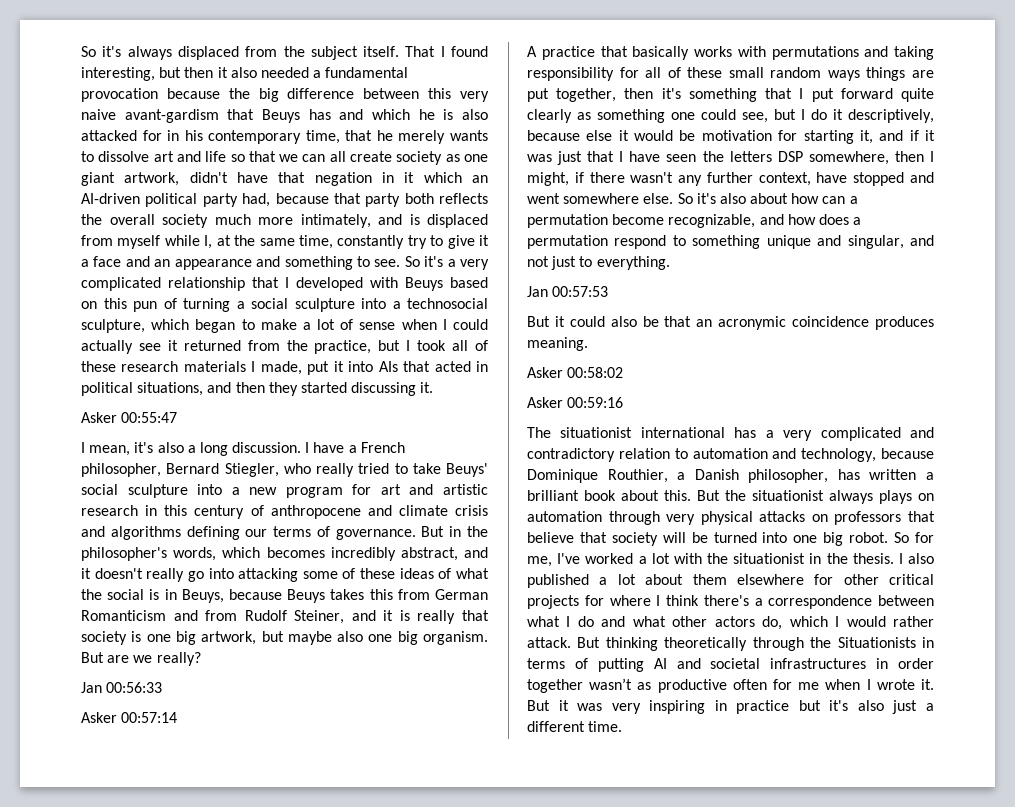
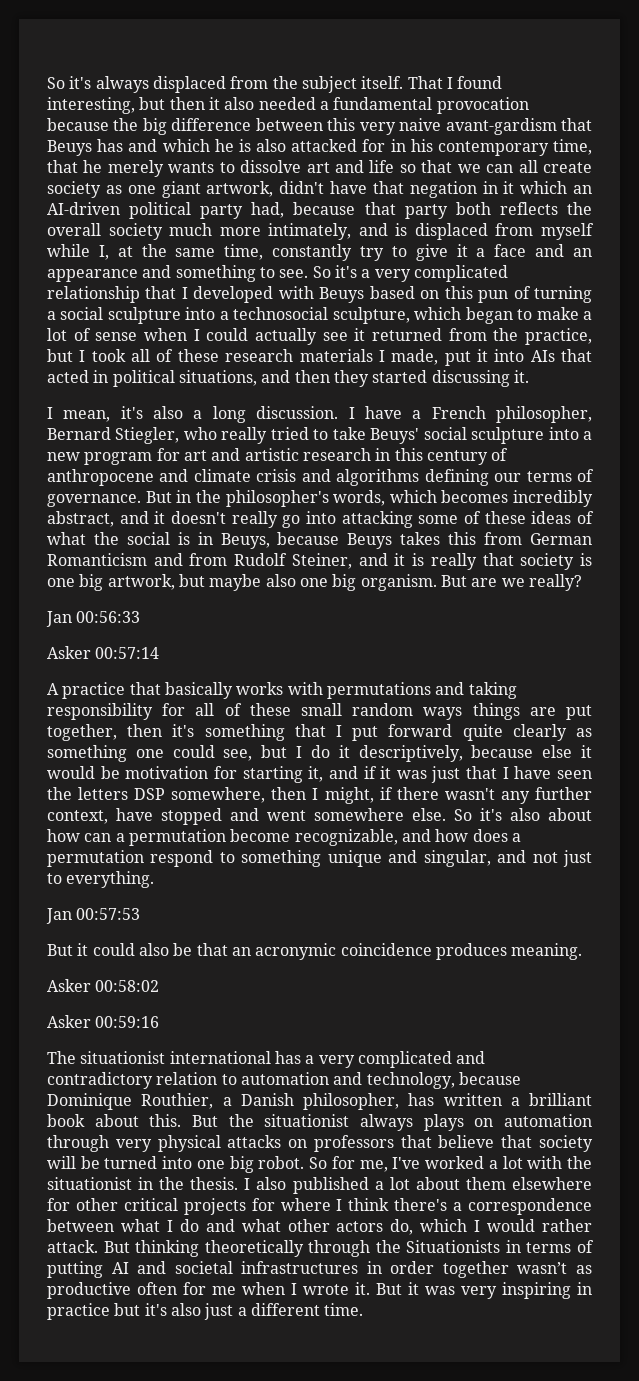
[81,412,178,423] // Asker 00:55:47 -> (529, 376) none

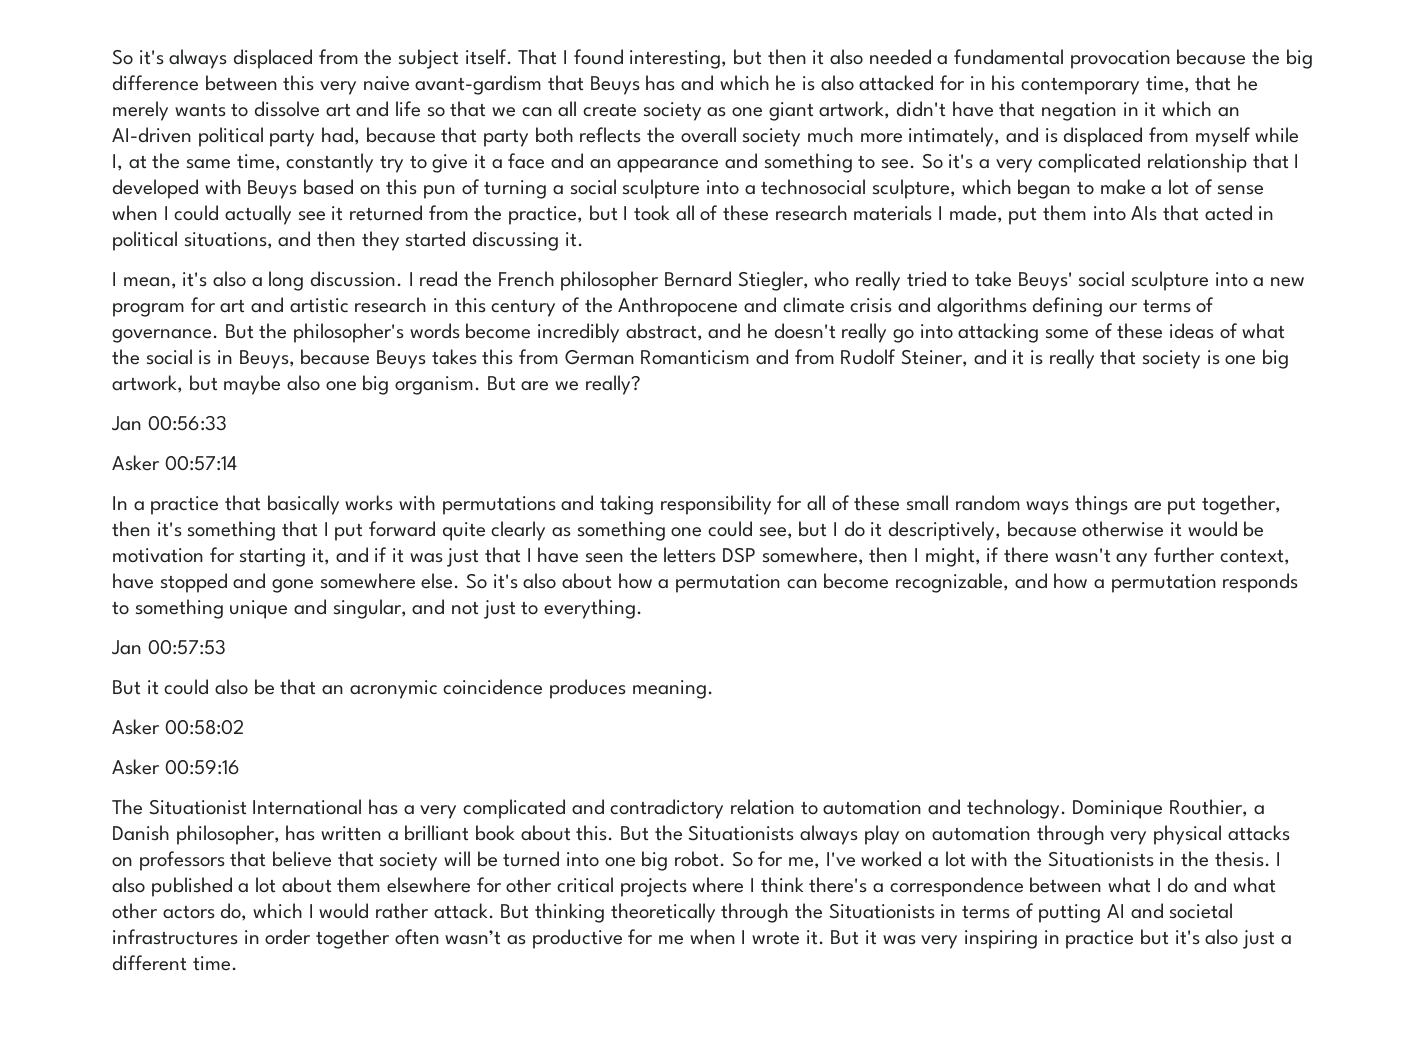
[476,349,488,362] it -> [1043,205,1088,221] them
[364,406,593,423] have a French philosopher, -> [419,271,660,291] read the French philosopher
[47,469,154,486] anthropocene -> [584,297,739,317] the Anthropocene
[176,490,192,503] in -> (254, 331) none
[333,490,509,506] words, which becomes -> [409,323,532,339] words become
[154,511,166,524] it -> [747,323,769,339] he
[47,683,59,695] A -> [112,496,145,511] In a
[542,745,573,758] else -> [1082,521,1165,537] otherwise
[267,810,306,821] went -> [272,579,315,593] gone
[84,829,226,846] can a permutation -> [658,574,818,593] a permutation can
[472,829,521,842] [47,850,214,867] does a permutation respond -> [1094,573,1299,593] a permutation responds
[80,1051,271,1064] situationist international -> [148,799,363,815] Situationist International
[366,1072,521,1089] technology, because -> [966,799,1067,819] technology.
[264,1114,464,1131] situationist always plays -> [688,825,900,845] Situationists always play
[47,1177,132,1190] situationist -> [1047,851,1154,867] Situationists
[251,1198,275,1211] for -> (687, 887) none
(509, 1269) none -> [394,929,440,945] often
[137,1282,177,1295] often -> (623, 939) none

